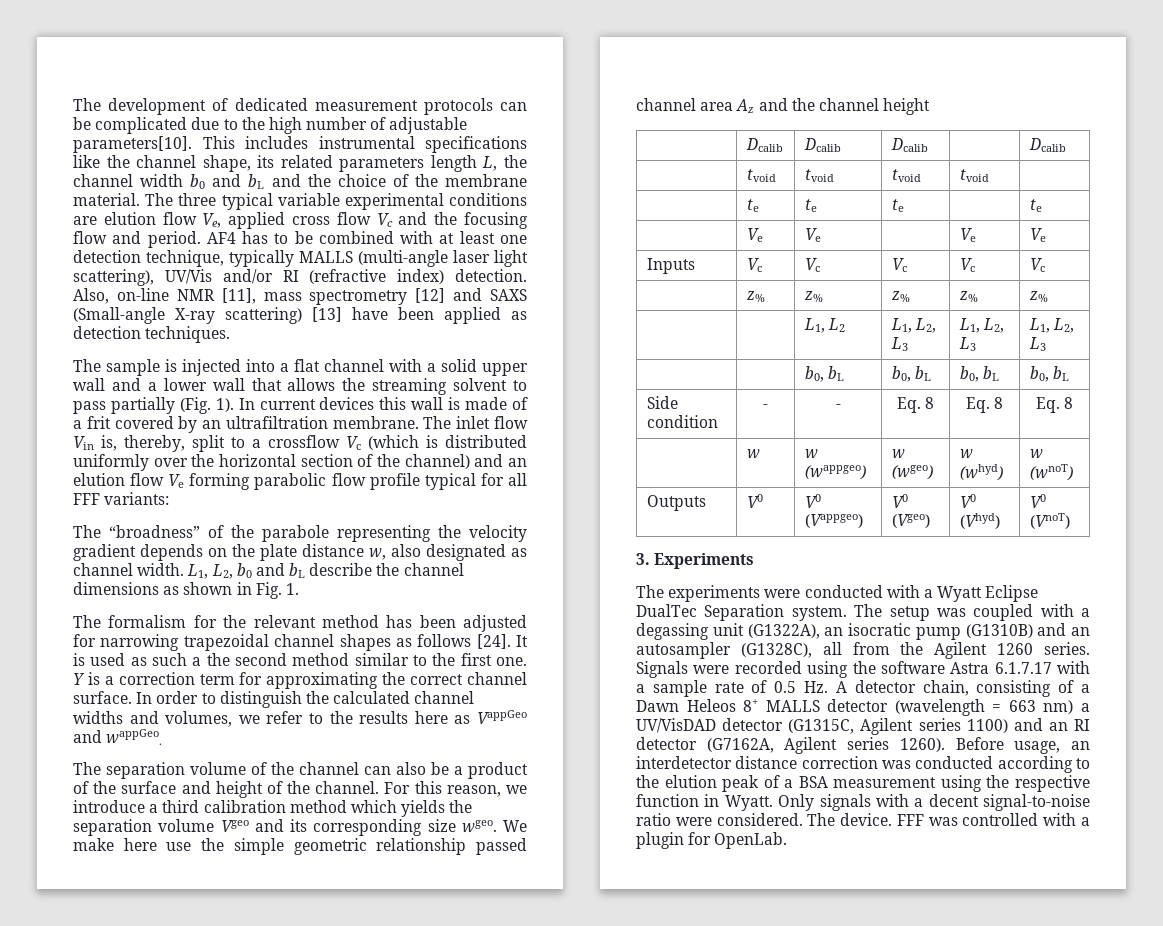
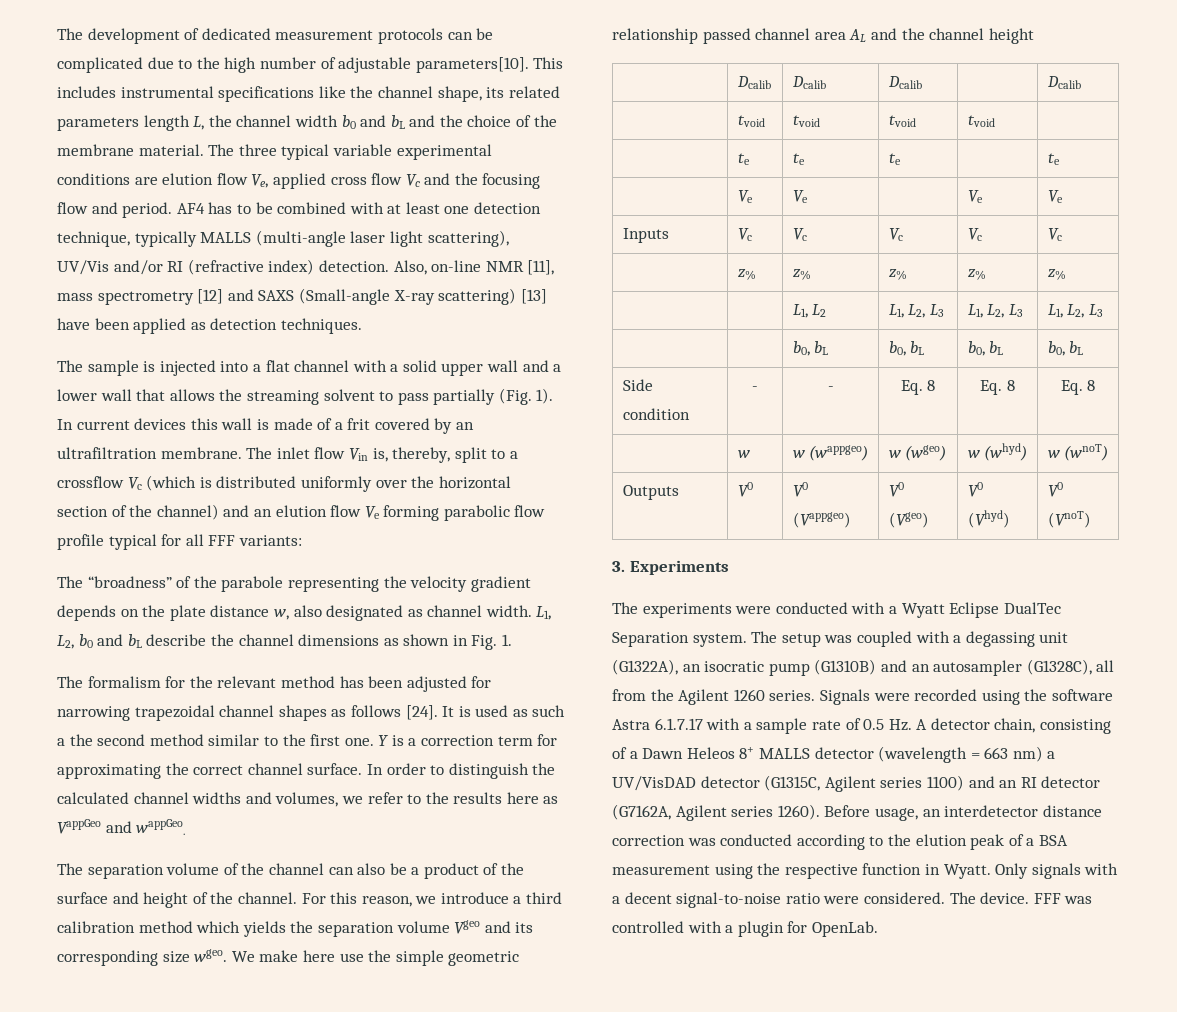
[736,99,755,113] Az -> [849,29,867,42] AL

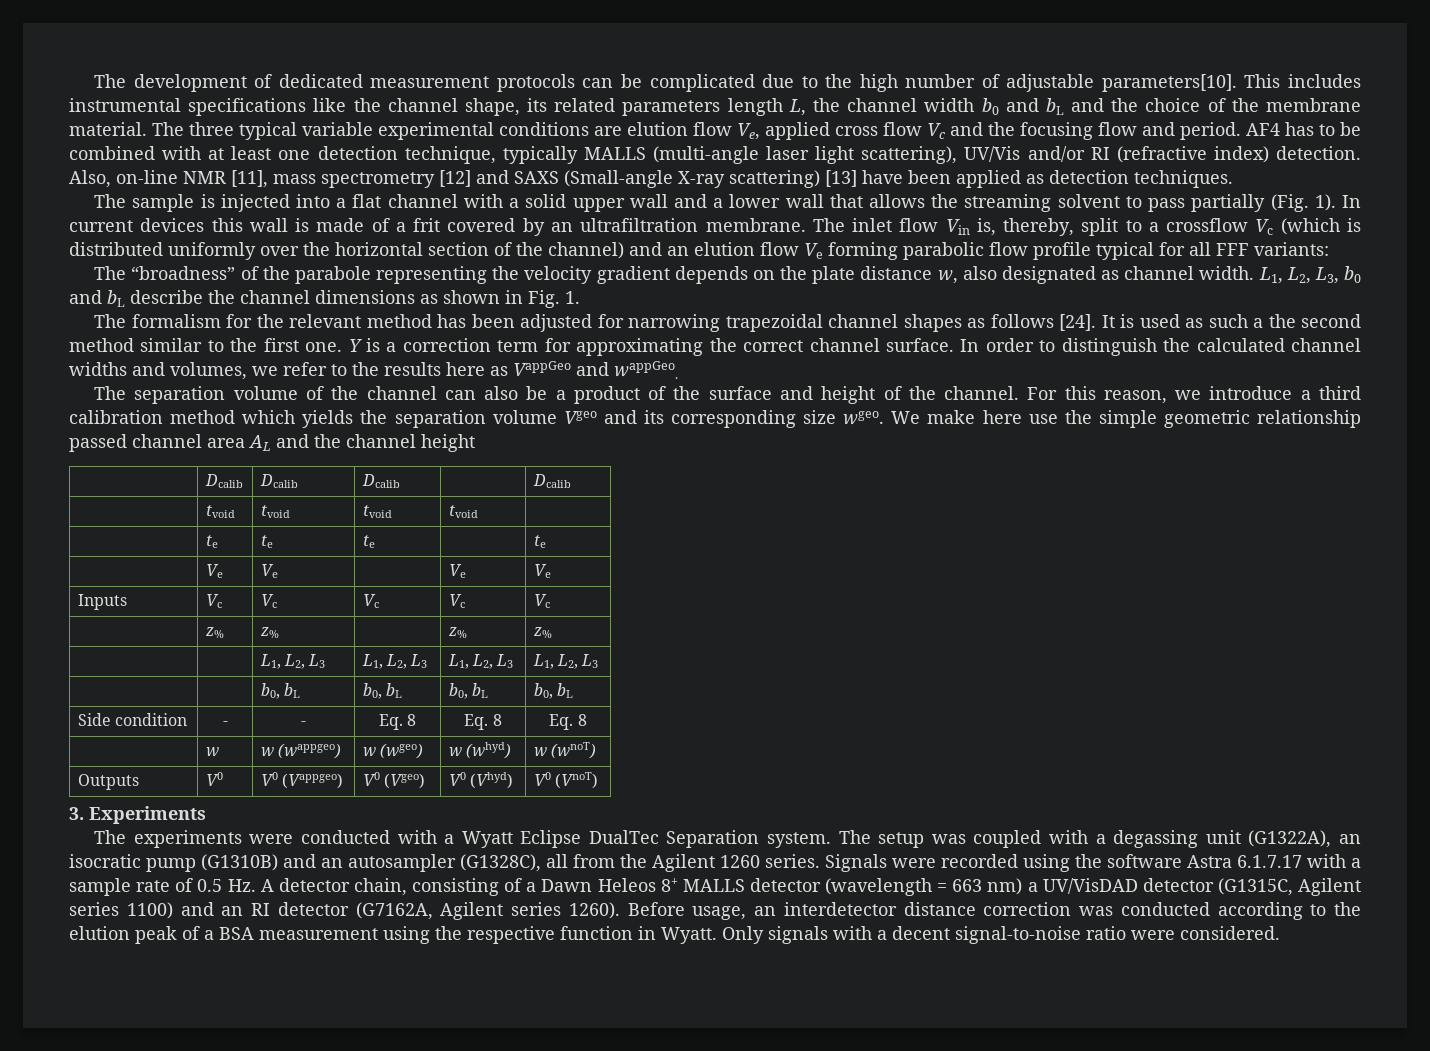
(74, 642) none -> [1314,267,1339,284] L3,
[888,269,907,280] z% -> (279, 632) none
[812,304,827,317] L2 -> [283,654,326,669] L2, L3
[949,892,1093,904] [612,921,878,937] The device. FFF was controlled with a plugin for OpenLab. -> (1280, 933) none

